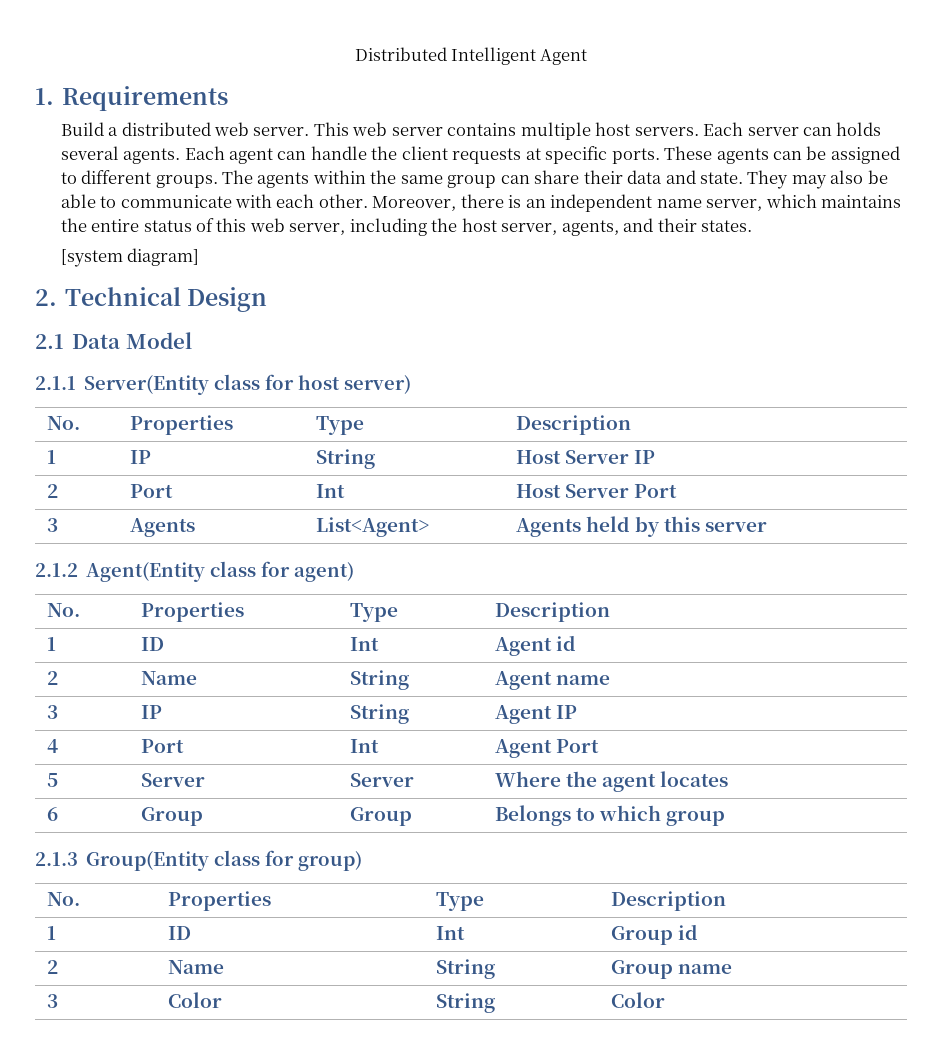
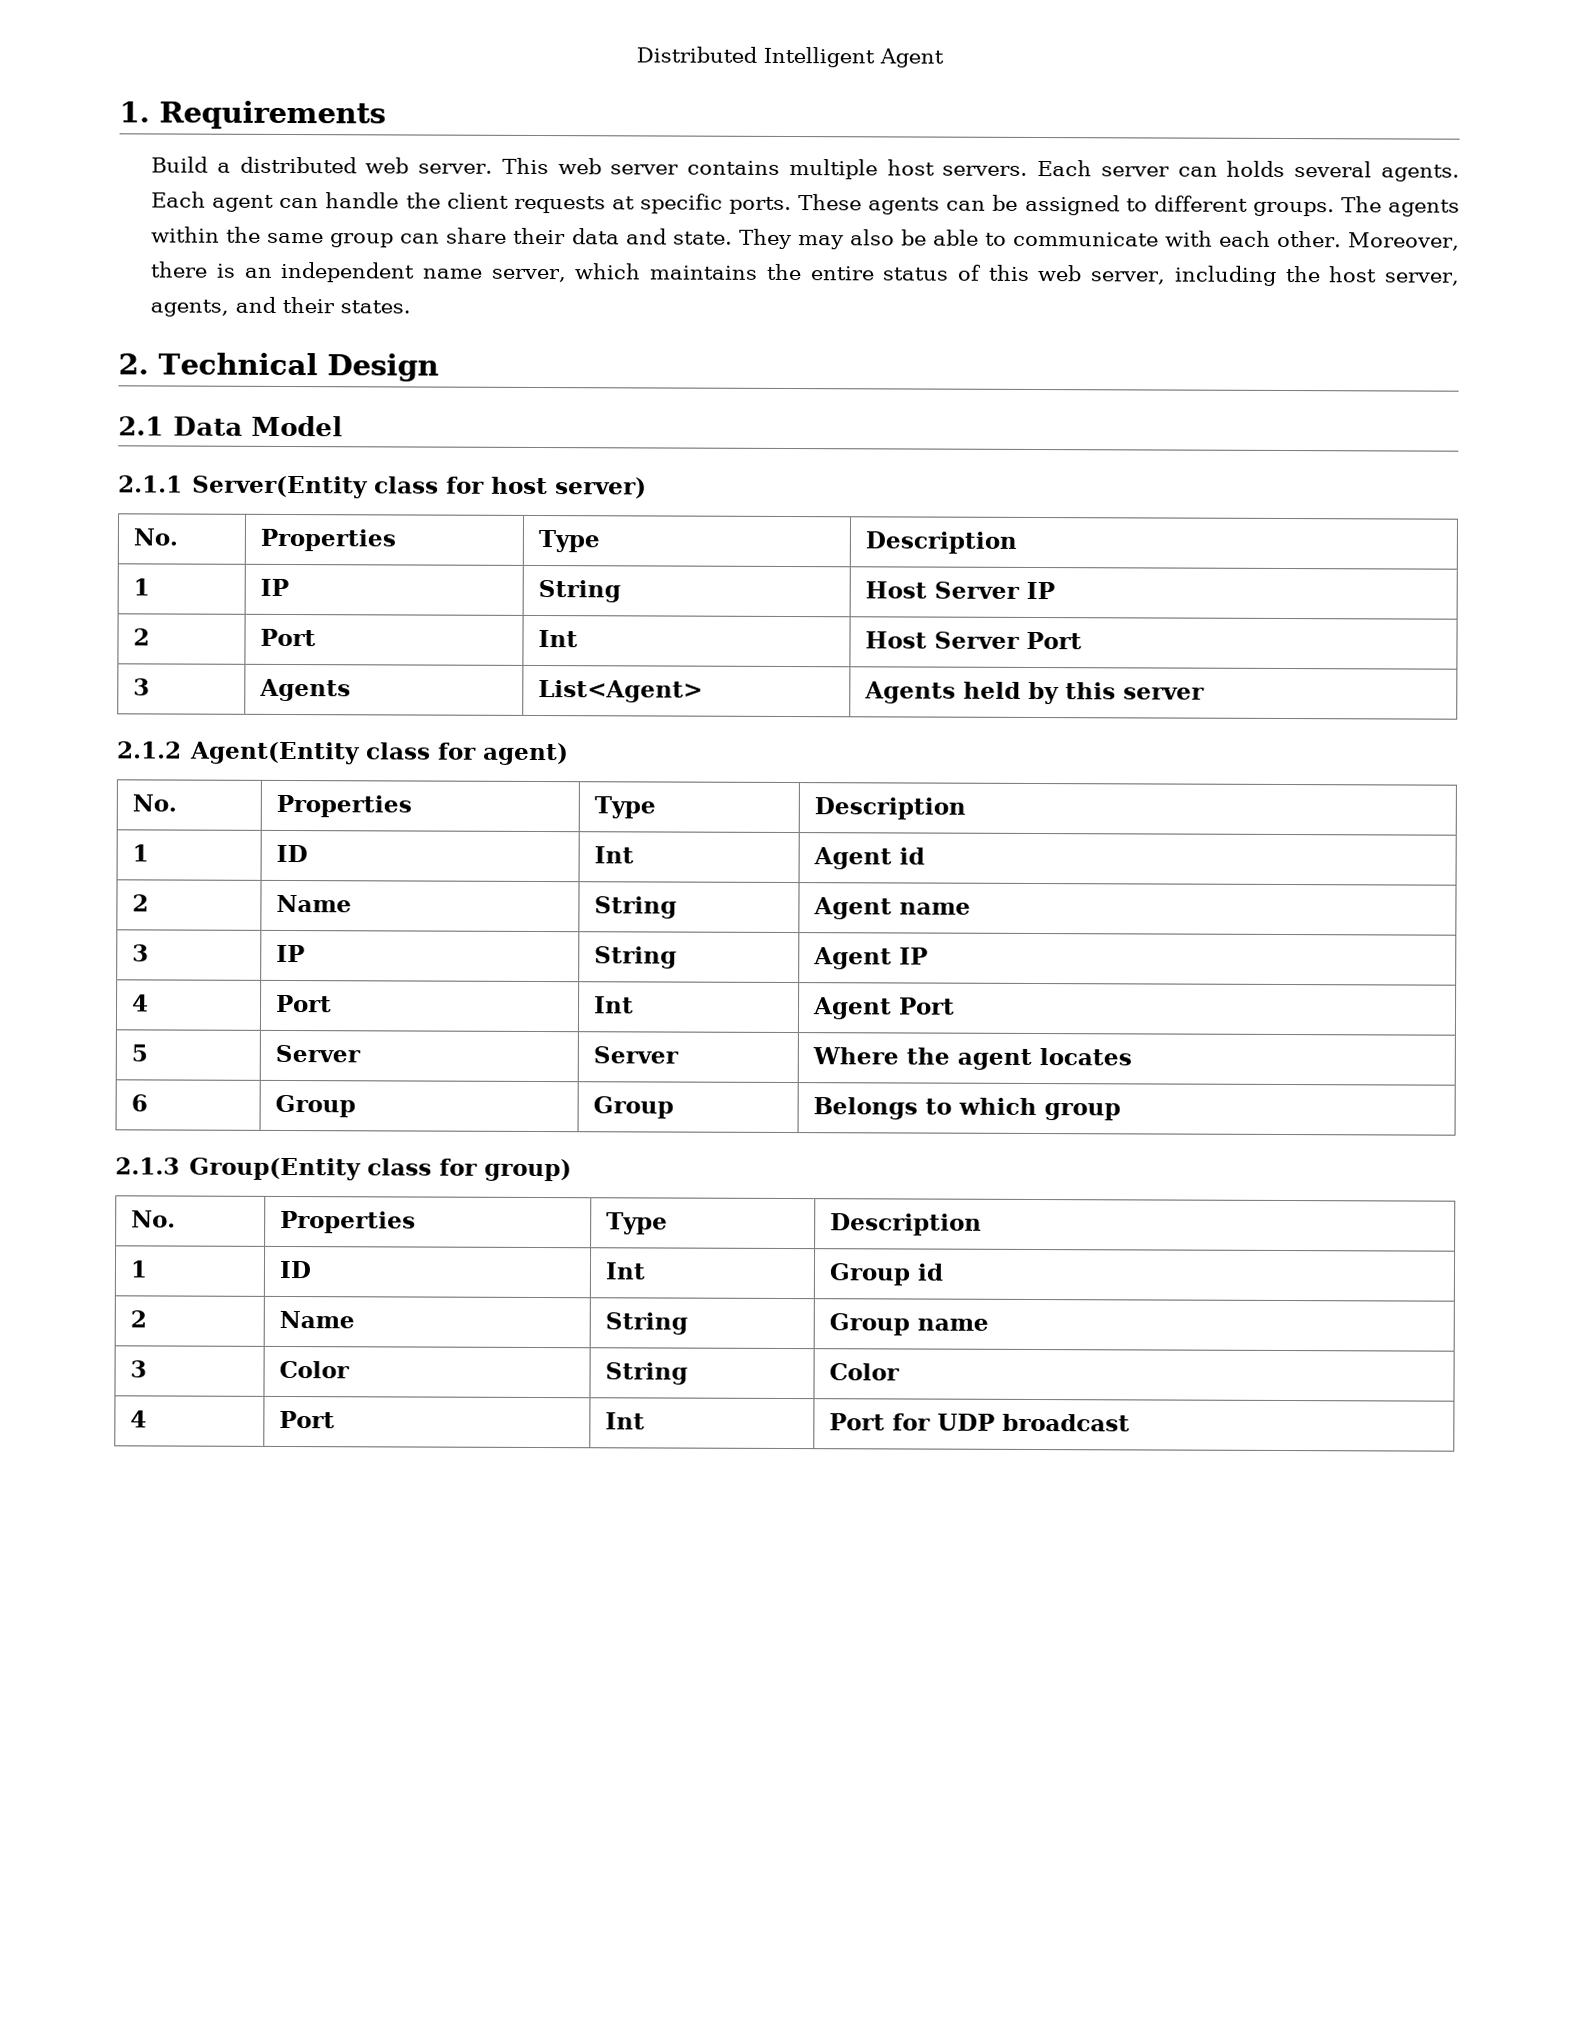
[60,248,200,267] // [system diagram] -> (412, 307) none
(665, 1000) none -> [129,1410,147,1428] [278,1410,335,1429] [604,1412,645,1430] [828,1413,1130,1432] // 4 | Port | Int | Port for UDP broadcast

